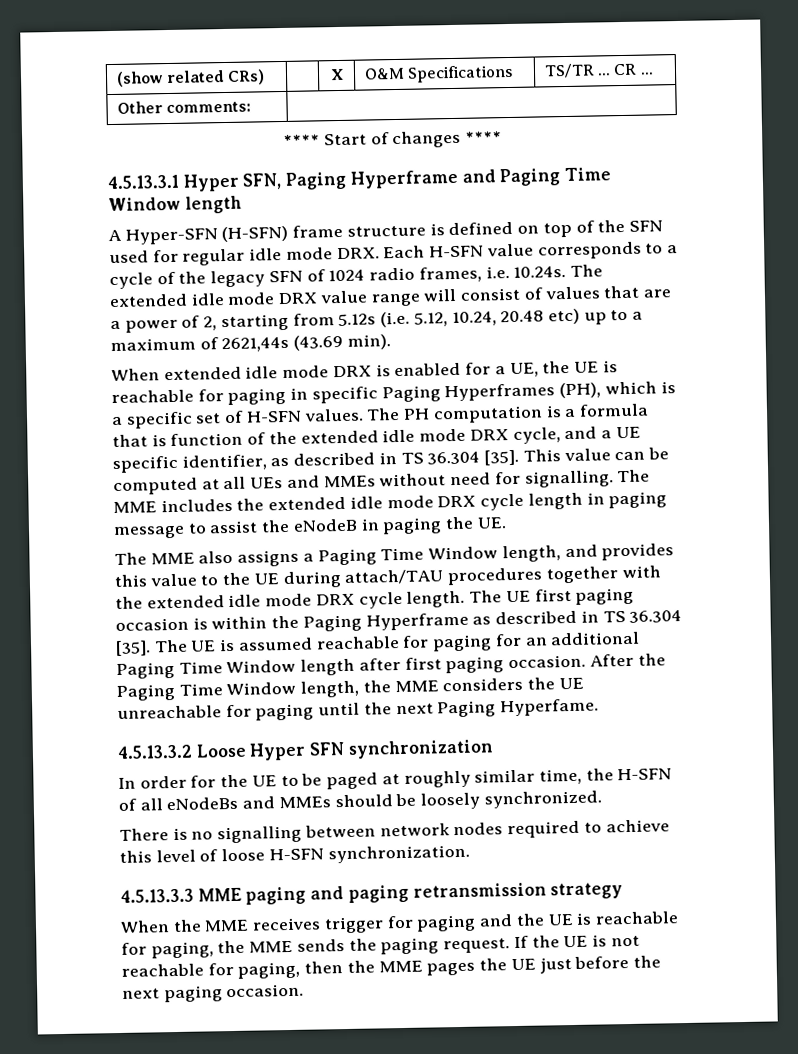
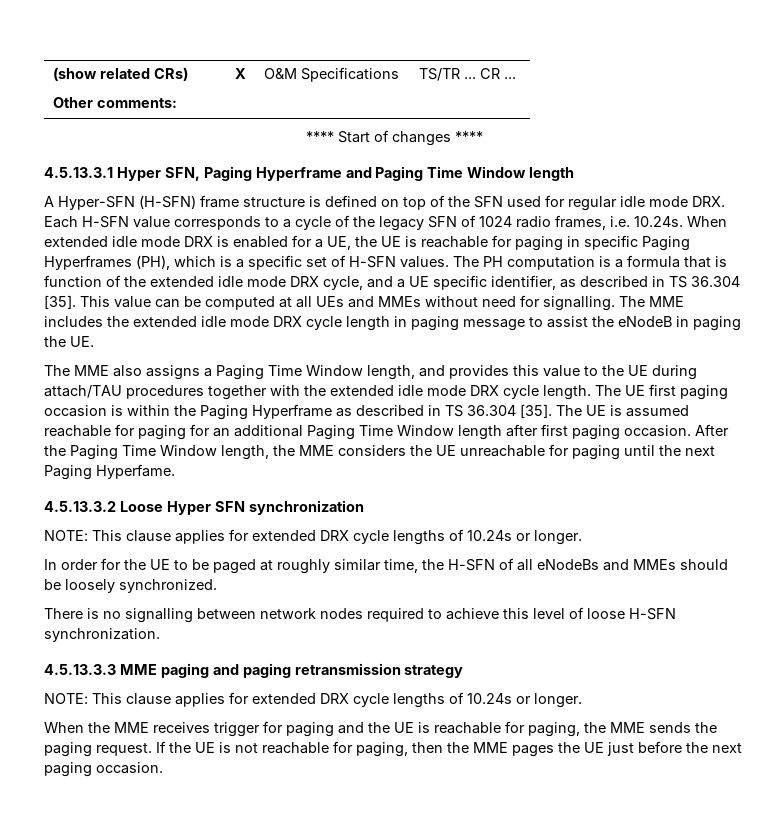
[569,264,603,277] [109,285,671,308] [110,308,644,333] [110,334,391,353] The extended idle mode DRX value range will consist of values that are a power of 2, starting from 5.12s (i.e. 5.12, 10.24, 20.48 etc) up to a maximum of 2621,44s (43.69 min). // -> (683, 221) none
(494, 749) none -> [44,529,582,545] // NOTE: This clause applies for extended DRX cycle lengths of 10.24s or longer.
(624, 891) none -> [44,692,582,708] // NOTE: This clause applies for extended DRX cycle lengths of 10.24s or longer.

